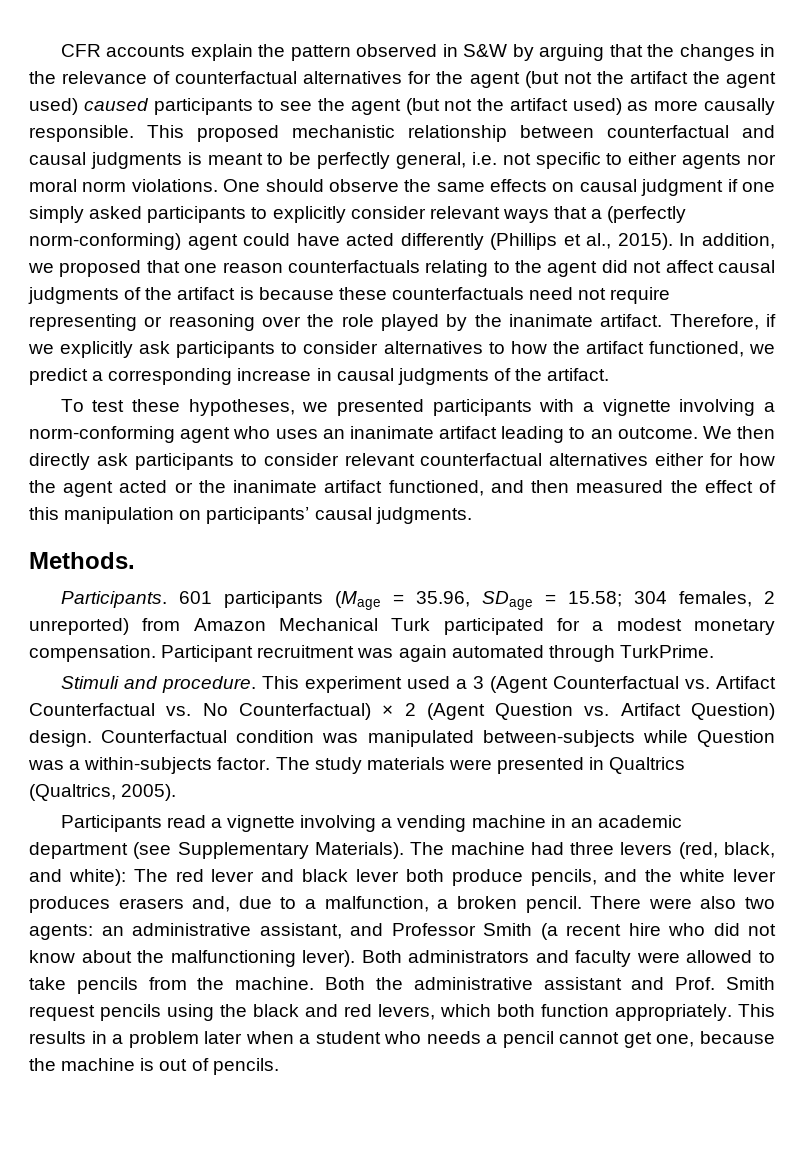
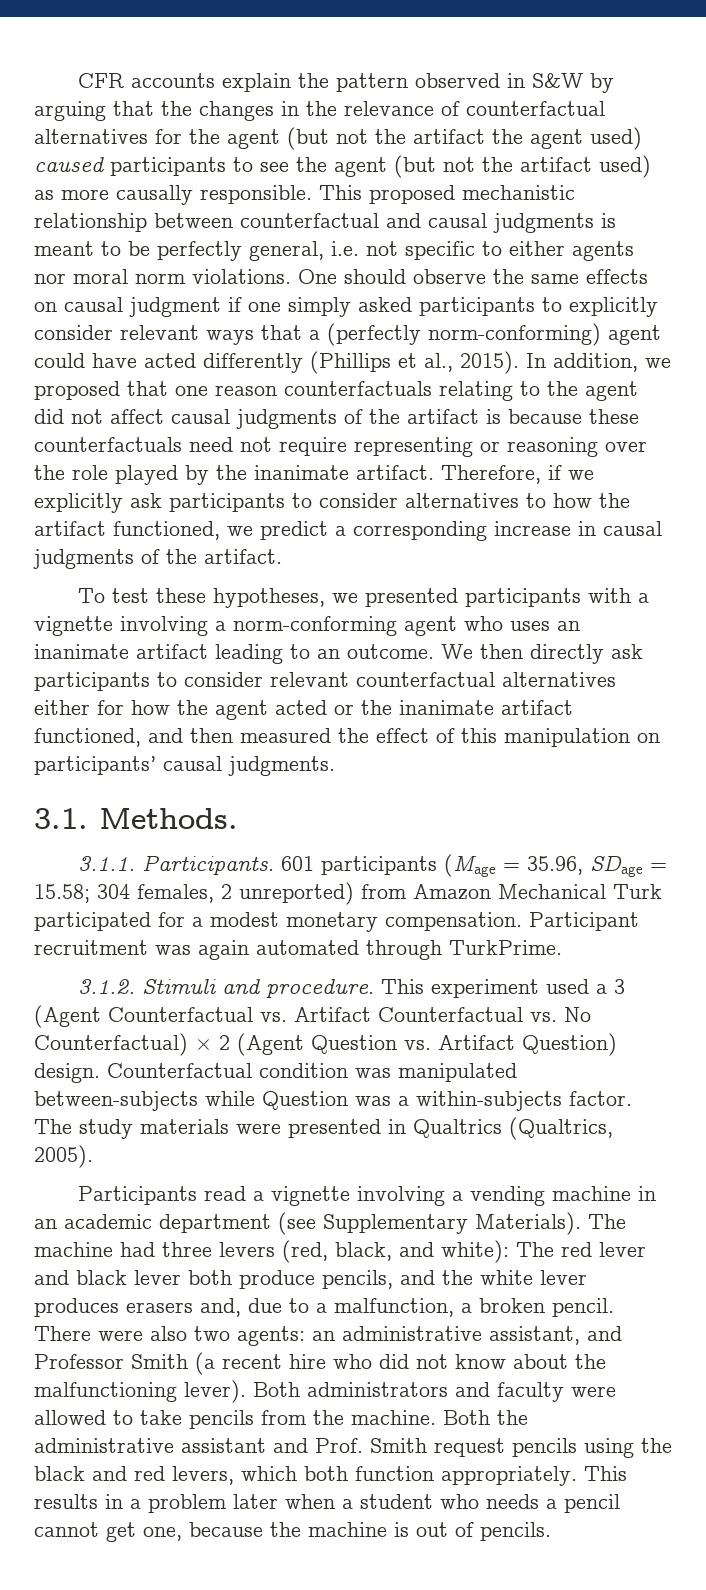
(472, 515) none -> [34,808,88,829] 3.1.
(135, 560) none -> [77,856,135,871] 3.1.1.
(714, 651) none -> [77,979,135,994] 3.1.2.

